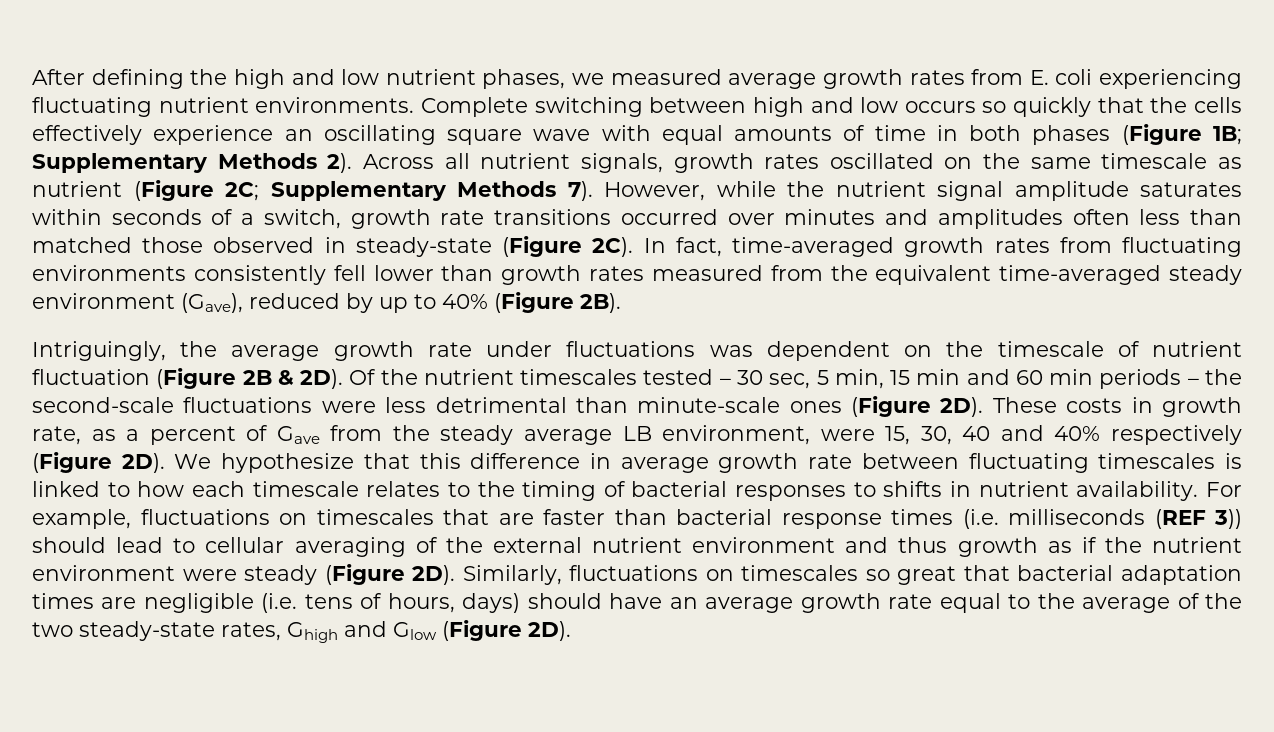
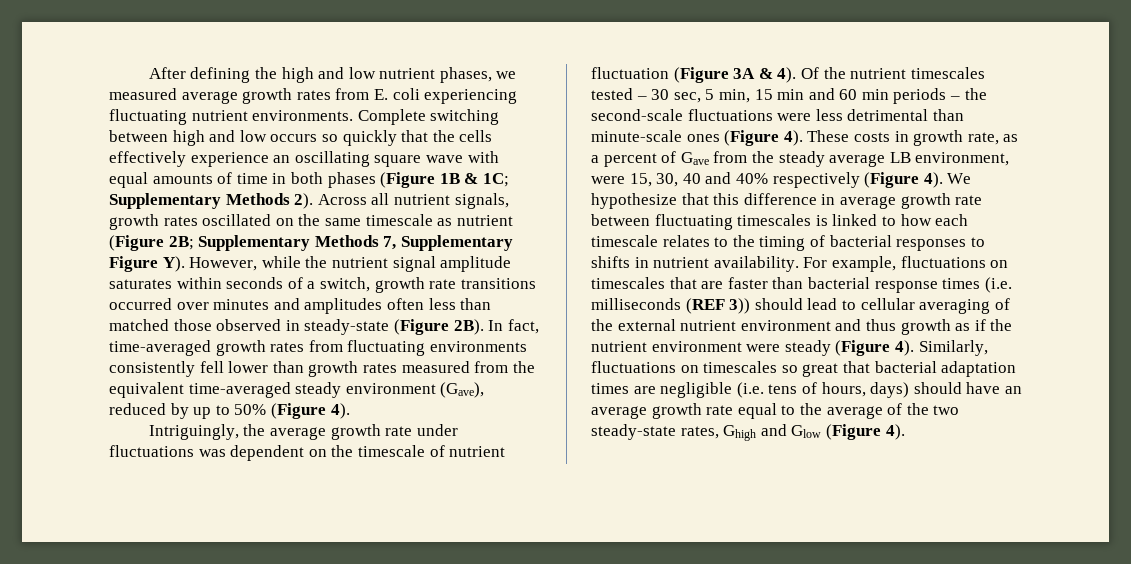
[1212,126,1242,145] 1B; -> [439,173,509,187] 1B & 1C;
[225,181,593,201] 2C; Supplementary Methods 7). -> [168,235,513,251] [109,256,185,272] 2B; Supplementary Methods 7, Supplementary Figure Y).
[592,237,634,257] 2C). -> [453,319,484,335] 2B).
[442,292,621,313] 40% (Figure 2B). -> [234,403,350,419] 50% (Figure 4).
[242,369,344,389] 2B & 2D). -> [733,67,797,83] 3A & 4).
[940,397,984,417] 2D). -> [783,130,803,146] 4).
[121,453,165,473] 2D). -> [923,172,943,188] 4).
[412,565,456,585] 2D). -> [894,340,914,356] 4).
[528,621,571,641] 2D). -> [885,424,905,440] 4).

